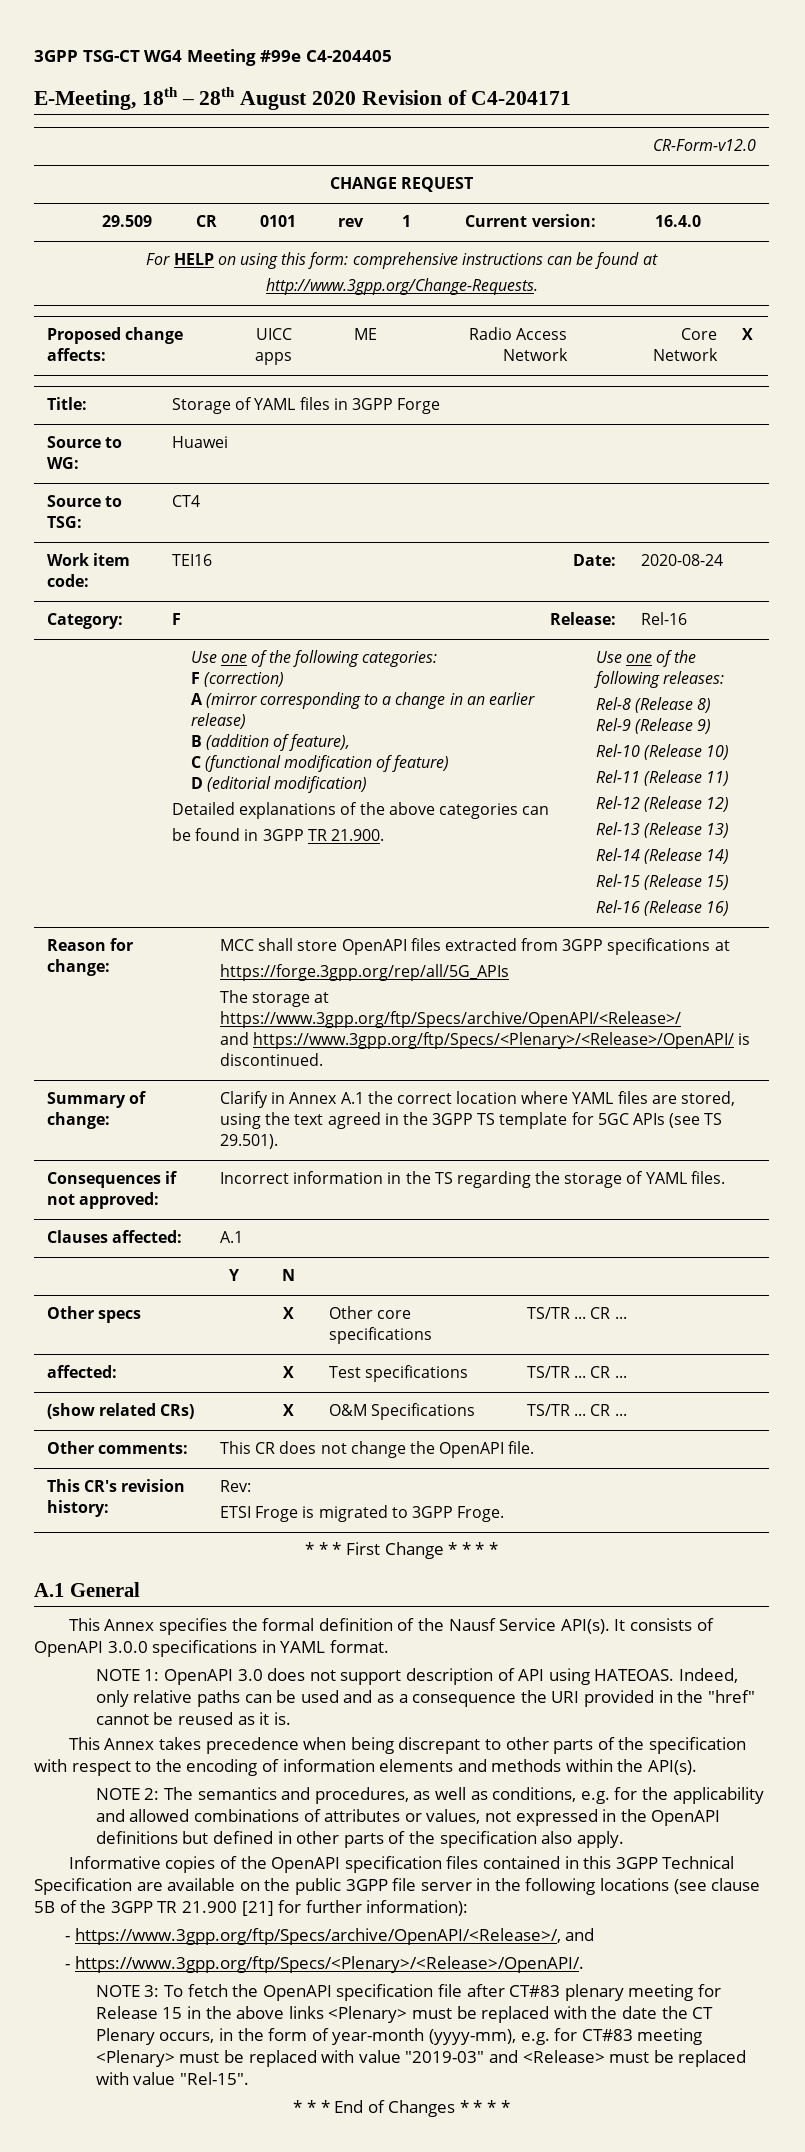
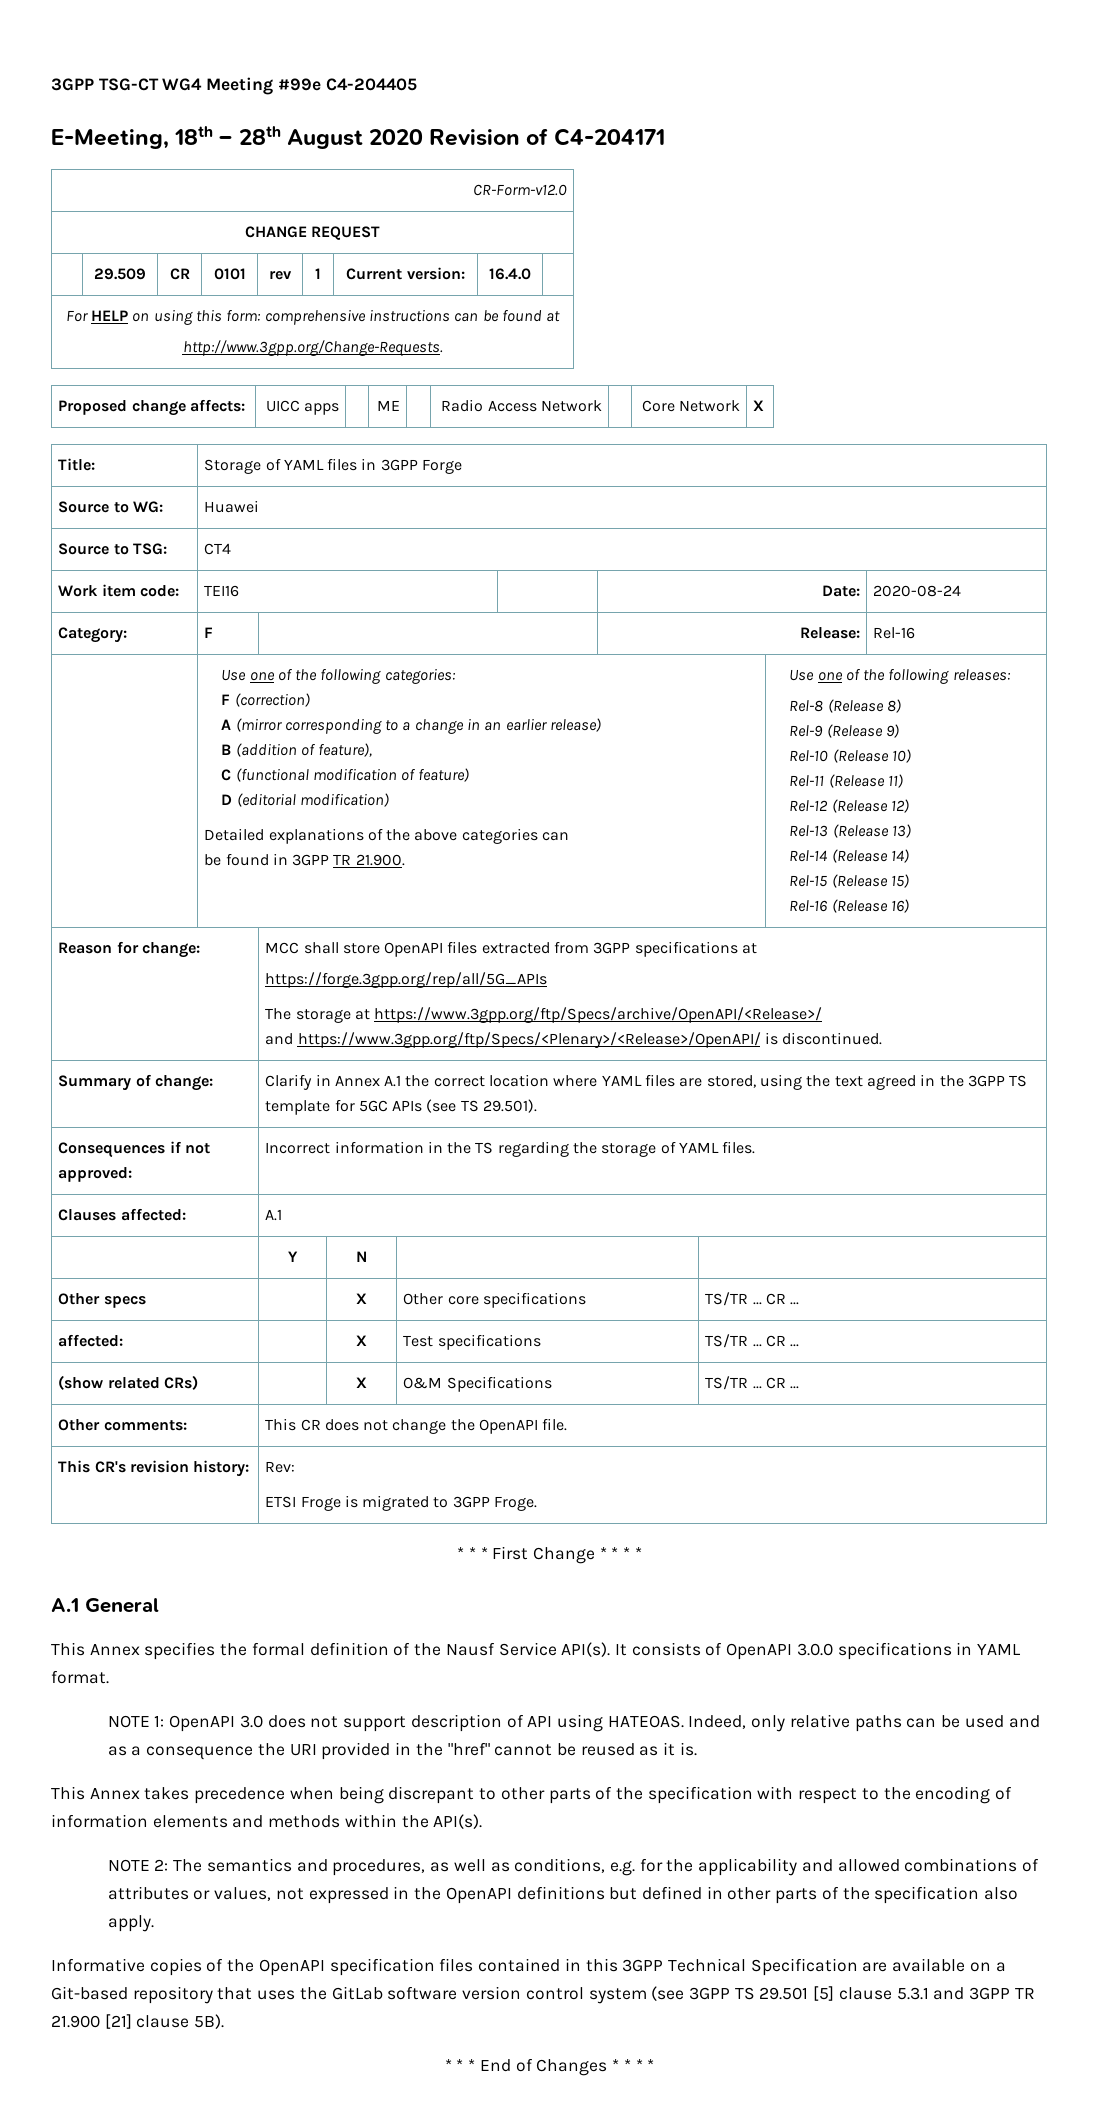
[264,1878,761,1895] [34,1900,469,1916] [64,1928,595,1945] [64,1956,584,1973] [95,1984,721,2001] [95,2006,714,2023] [95,2028,703,2045] [95,2050,747,2067] [95,2072,250,2085] the public 3GPP file server in the following locations (see clause 5B of the 3GPP TR 21.900 [21] for further information): // - https://www.3gpp.org/ftp/Specs/archive/OpenAPI/<Release>/, and // - https://www.3gpp.org/ftp/Specs/<Plenary>/<Release>/OpenAPI/. // NOTE 3: To fetch the OpenAPI specification file after CT#83 plenary meeting for Release 15 in the above links <Plenary> must be replaced with the date the CT Plenary occurs, in the form of year-month (yyyy-mm), e.g. for CT#83 meeting <Plenary> must be replaced with value "2019-03" and <Release> must be replaced with value "Rel-15". -> [995,1962,1006,1972] [51,1986,1035,2004] [51,2014,225,2029] a Git-based repository that uses the GitLab software version control system (see 3GPP TS 29.501 [5] clause 5.3.1 and 3GPP TR 21.900 [21] clause 5B).

